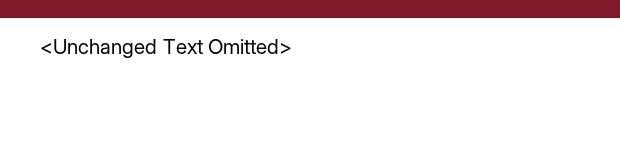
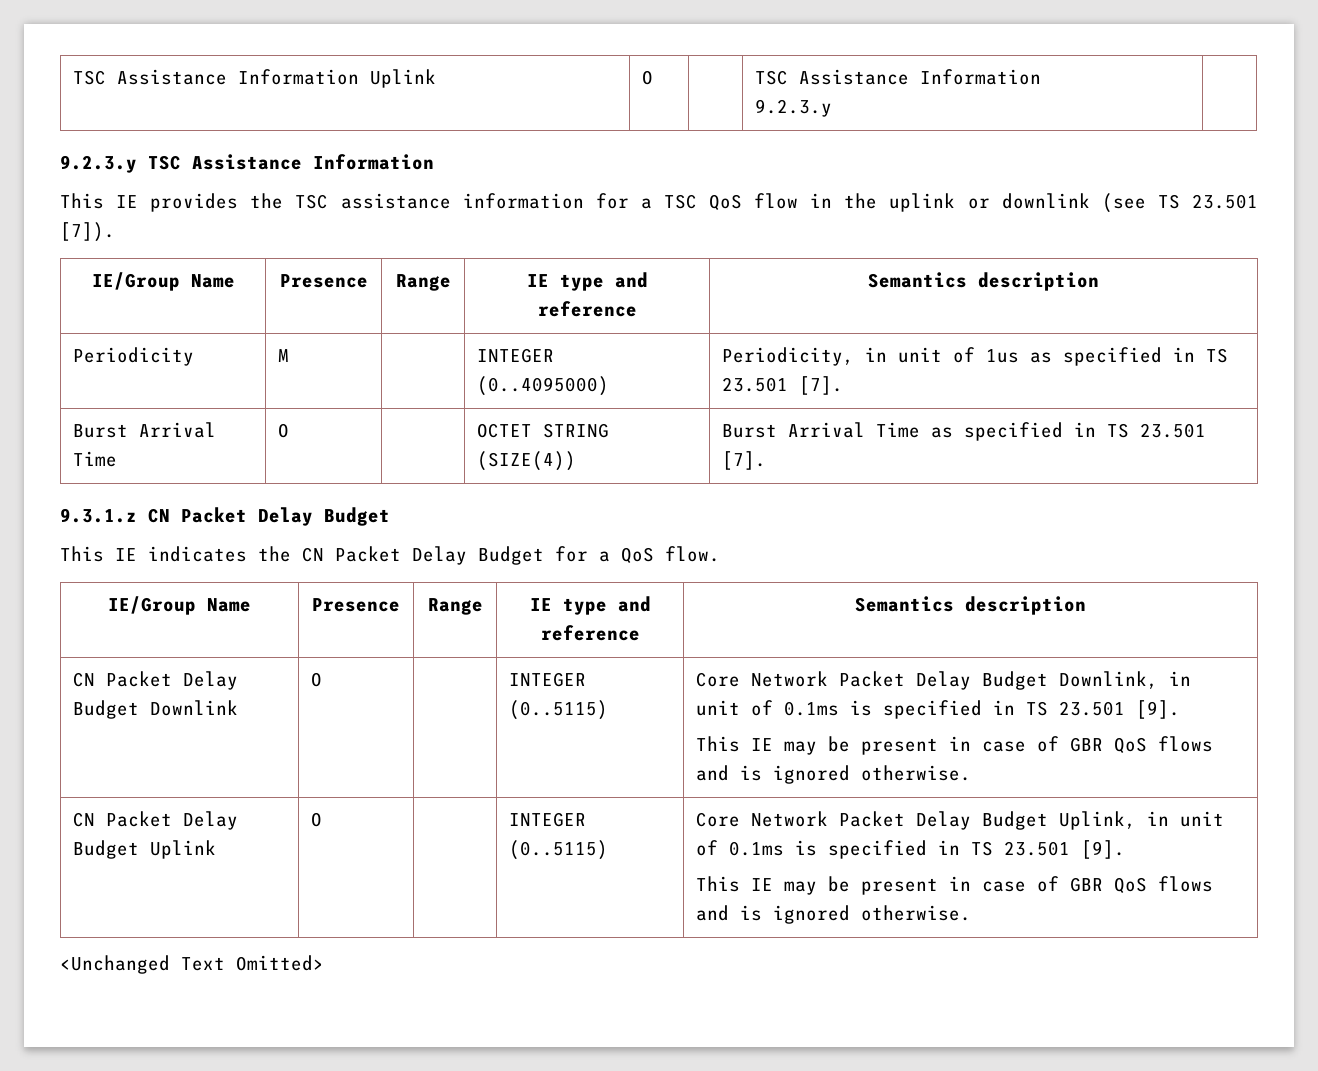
(40, 48) none -> [73,69,437,88] [642,70,654,85] [755,69,1042,85] [755,99,833,117] [60,154,434,173] [60,193,1258,213] [60,222,115,242] [91,272,235,291] [279,274,368,288] [395,274,451,291] [526,272,648,291] [537,301,637,317] [868,272,1099,291] [73,347,195,366] [278,349,290,362] [477,348,555,363] [477,376,610,396] [722,347,1229,366] [722,376,844,395] [73,422,217,438] [73,451,118,467] [278,423,290,438] [477,423,610,438] [477,451,577,471] [722,422,1207,441] [722,451,767,470] [60,507,390,526] [60,546,720,565] [108,596,251,615] [312,598,400,612] [427,598,483,615] [529,596,651,615] [540,625,640,641] [855,596,1086,615] [73,671,239,690] [73,700,239,719] [311,672,323,687] [509,672,587,687] [509,700,609,720] [696,671,1192,690] [696,700,1181,719] [696,736,1214,755] [696,765,972,784] [73,811,239,830] [73,840,217,859] [311,812,323,827] [509,812,587,827] [509,840,609,860] [696,811,1225,830] [696,840,1126,859] [696,876,1214,895] [696,905,972,924] TSC Assistance Information Uplink | O | | TSC Assistance Information // 9.2.3.y | // 9.2.3.y TSC Assistance Information // This IE provides the TSC assistance information for a TSC QoS flow in the uplink or downlink (see TS 23.501 [7]). // IE/Group Name | Presence | Range | IE type and reference | Semantics description // Periodicity | M | | INTEGER (0..4095000) | Periodicity, in unit of 1us as specified in TS 23.501 [7]. // Burst Arrival Time | O | | OCTET STRING (SIZE(4)) | Burst Arrival Time as specified in TS 23.501 [7]. // 9.3.1.z CN Packet Delay Budget // This IE indicates the CN Packet Delay Budget for a QoS flow. // IE/Group Name | Presence | Range | IE type and reference | Semantics description // CN Packet Delay Budget Downlink | O | | INTEGER (0..5115) | Core Network Packet Delay Budget Downlink, in unit of 0.1ms is specified in TS 23.501 [9]. // This IE may be present in case of GBR QoS flows and is ignored otherwise. // CN Packet Delay Budget Uplink | O | | INTEGER (0..5115) | Core Network Packet Delay Budget Uplink, in unit of 0.1ms is specified in TS 23.501 [9]. // This IE may be present in case of GBR QoS flows and is ignored otherwise. //

